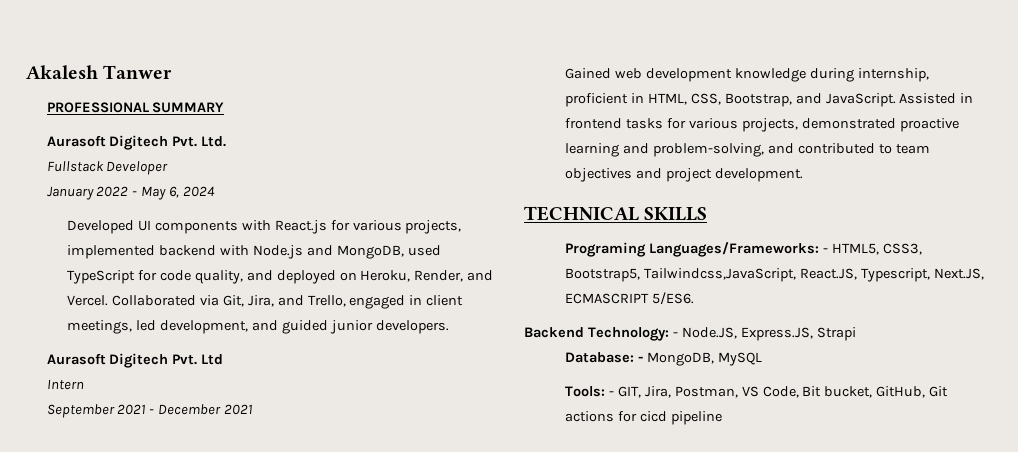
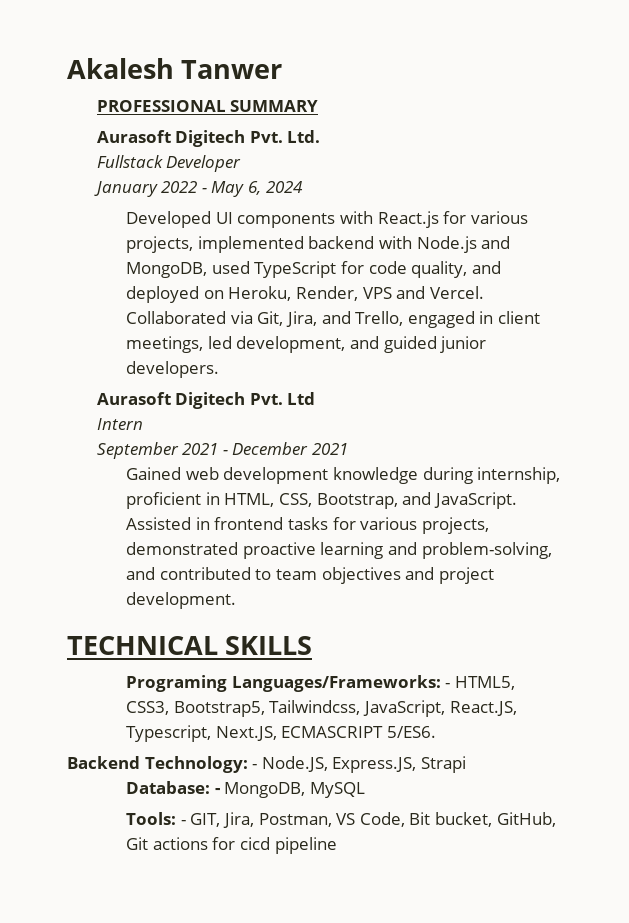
(464, 276) none -> [362,287,392,299] VPS
[644,268,797,282] Tailwindcss,JavaScript, -> [269,700,446,717] Tailwindcss, JavaScript,

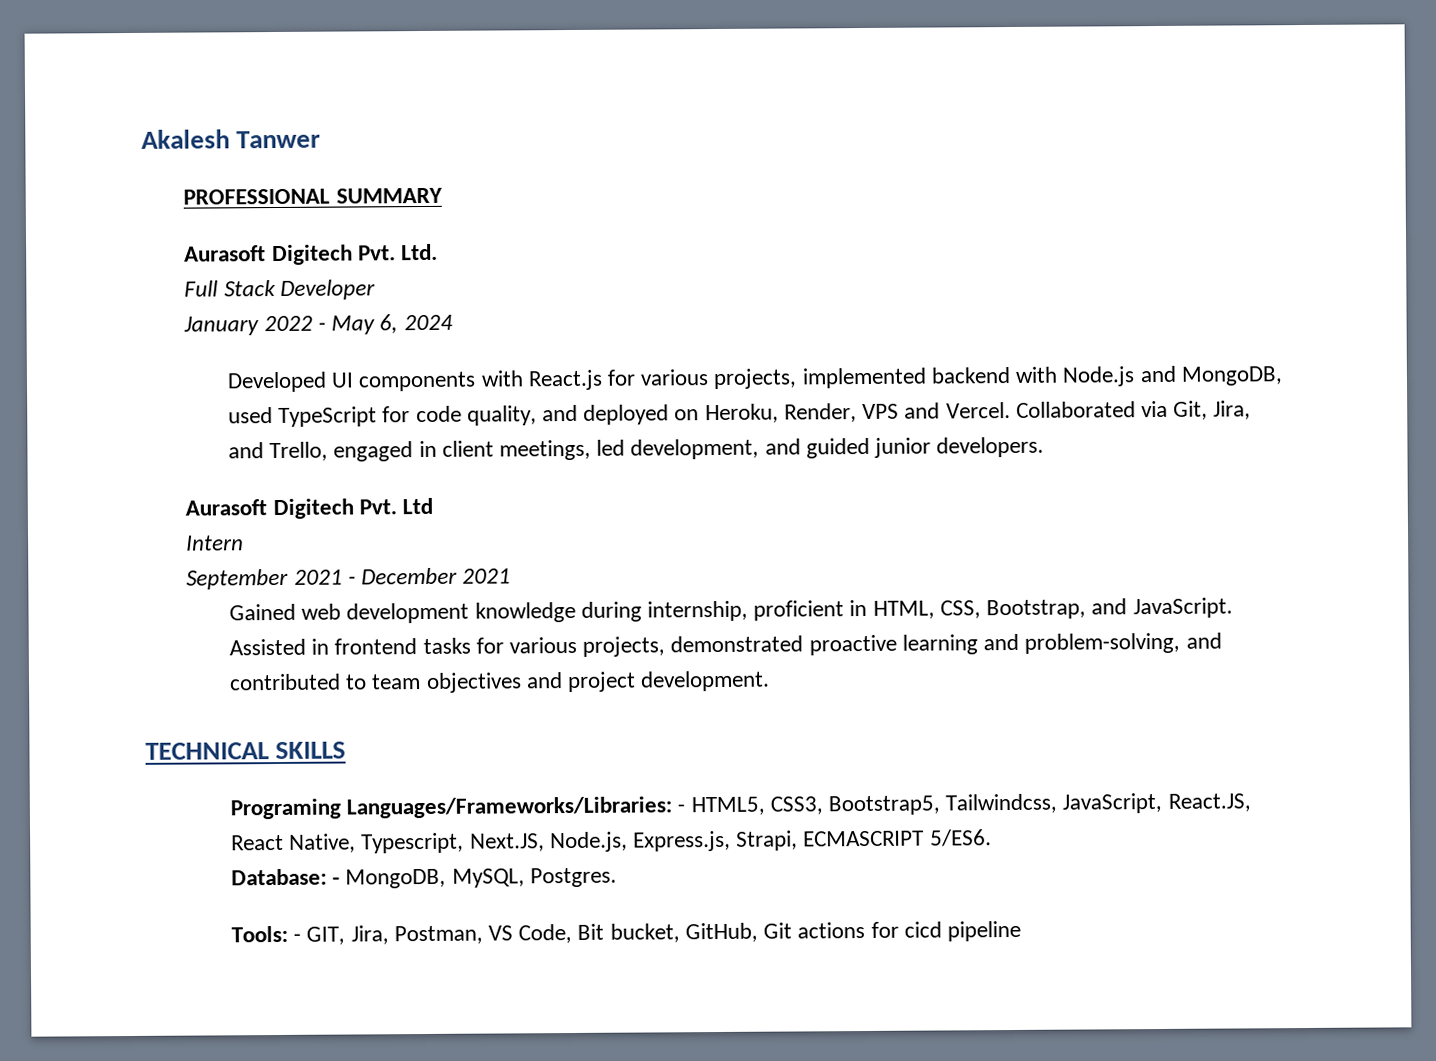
[96,155,163,168] Fullstack -> [184,280,276,297] Full Stack
[231,675,441,692] Languages/Frameworks: -> [346,796,673,819] Languages/Frameworks/Libraries:
[126,725,437,742] [67,756,466,773] Typescript, Next.JS, ECMASCRIPT 5/ES6. // Backend Technology: - Node.JS, Express.JS, Strapi -> [230,829,992,854] React Native, Typescript, Next.JS, Node.js, Express.js, Strapi, ECMASCRIPT 5/ES6.
[310,782,366,798] MySQL -> [451,867,617,888] MySQL, Postgres.

